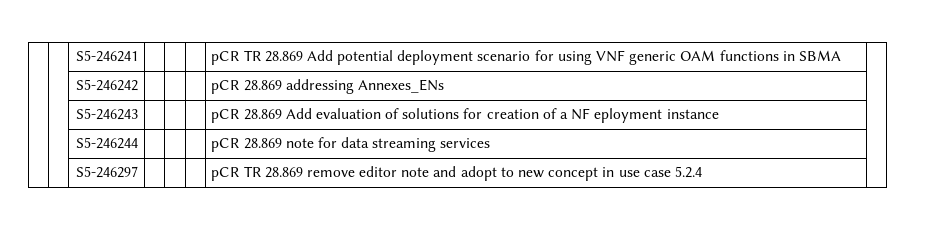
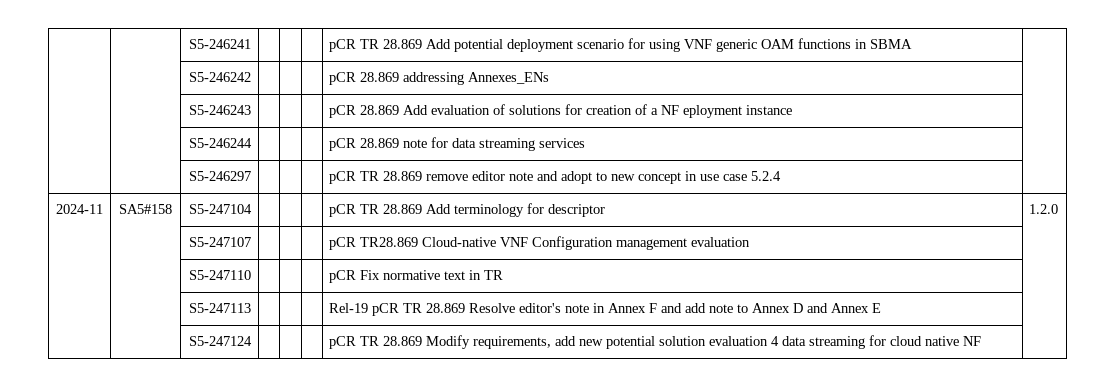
(702, 172) none -> [56,204,103,214] [119,204,172,214] [188,204,252,214] [328,203,605,217] [1028,204,1058,214] [188,237,251,247] [328,236,750,250] [188,270,251,280] [328,270,503,283] [188,303,251,313] [328,303,881,316] [188,336,252,346] [328,335,981,349] // 2024-11 | SA5#158 | S5-247104 | | | | pCR TR 28.869 Add terminology for descriptor | 1.2.0 // | | S5-247107 | | | | pCR TR28.869 Cloud-native VNF Configuration management evaluation | // | | S5-247110 | | | | pCR Fix normative text in TR | // | | S5-247113 | | | | Rel-19 pCR TR 28.869 Resolve editor's note in Annex F and add note to Annex D and Annex E | // | | S5-247124 | | | | pCR TR 28.869 Modify requirements, add new potential solution evaluation 4 data streaming for cloud native NF |

